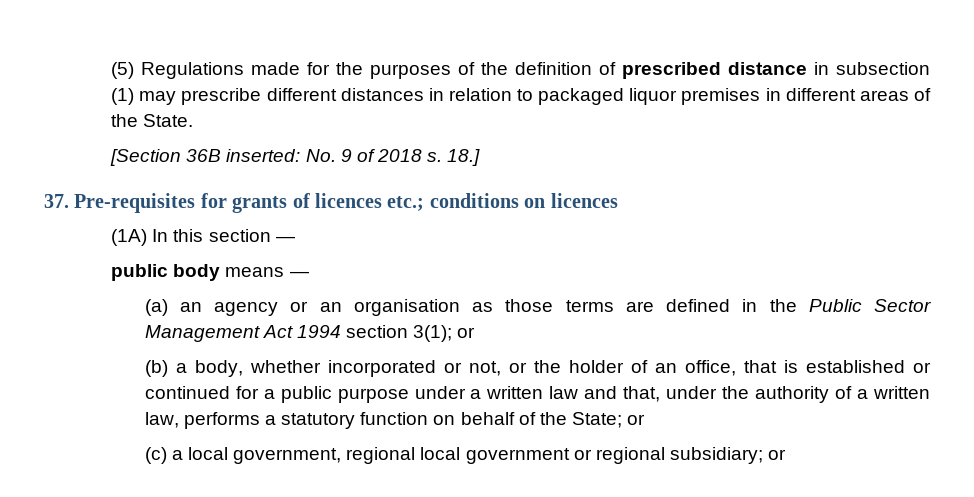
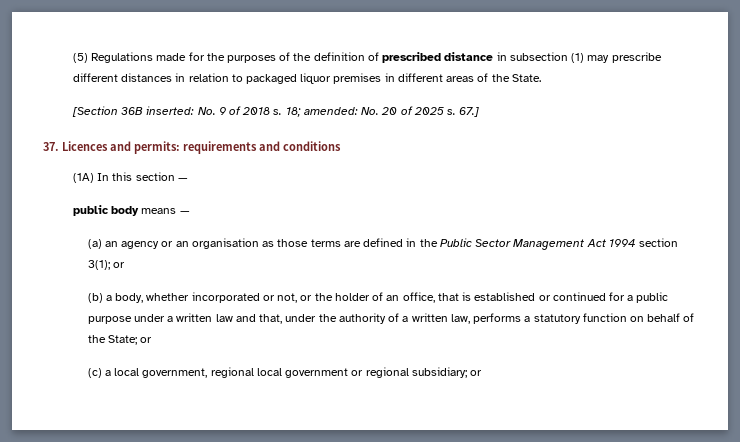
[447,149,481,166] [44,193,425,213] 18.] // 37. Pre-requisites for grants of licences etc.; -> [285,106,480,117] [43,141,280,154] 18; amended: No. 20 of 2025 s. 67.] // 37. Licences and permits: requirements and
[524,193,618,208] on licences -> (341, 146) none

